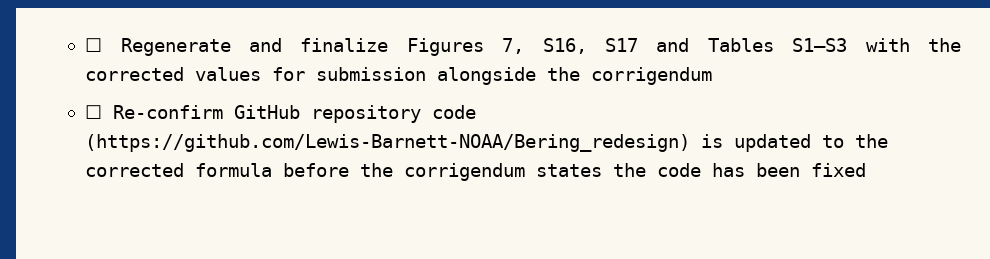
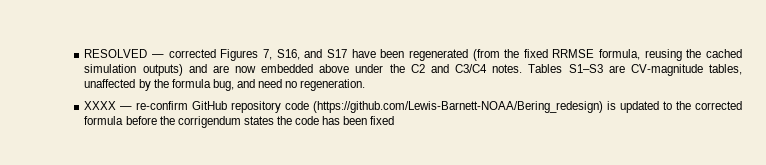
[85,38,962,56] [85,67,713,85] [85,105,224,119] ☐ Regenerate and finalize Figures 7, S16, S17 and Tables S1–S3 with the corrected values for submission alongside the corrigendum // ☐ Re-confirm -> [84,49,742,61] [84,64,742,76] [84,79,366,91] [84,101,189,110] RESOLVED — corrected Figures 7, S16, and S17 have been regenerated (from the fixed RRMSE formula, reusing the cached simulation outputs) and are now embedded above under the C2 and C3/C4 notes. Tables S1–S3 are CV-magnitude tables, unaffected by the formula bug, and need no regeneration. // XXXX — re-confirm

